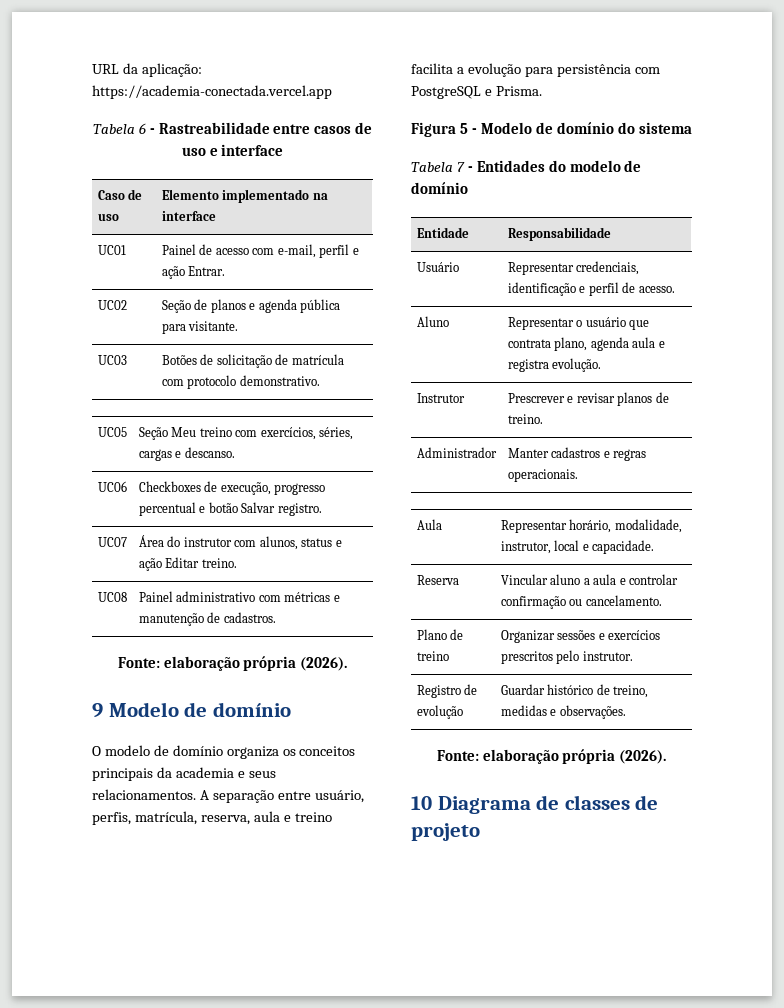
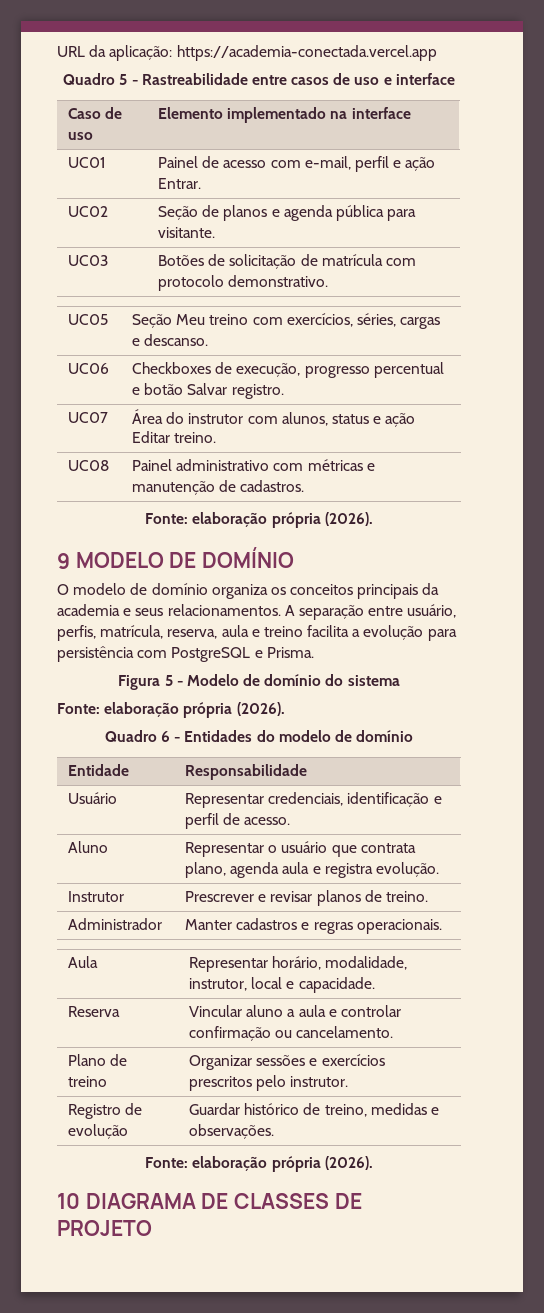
[92,123,146,134] Tabela 6 -> [63,73,128,85] Quadro 5
[108,702,291,717] Modelo de domínio -> [75,547,295,568] MODELO DE DOMÍNIO
[411,162,465,172] Tabela 7 -> [57,702,285,718] [104,730,171,742] Fonte: elaboração própria (2026). // Quadro 6
[437,795,659,814] [411,823,480,841] Diagrama de classes de projeto -> [85,1193,362,1209] [57,1220,152,1236] DIAGRAMA DE CLASSES DE PROJETO

